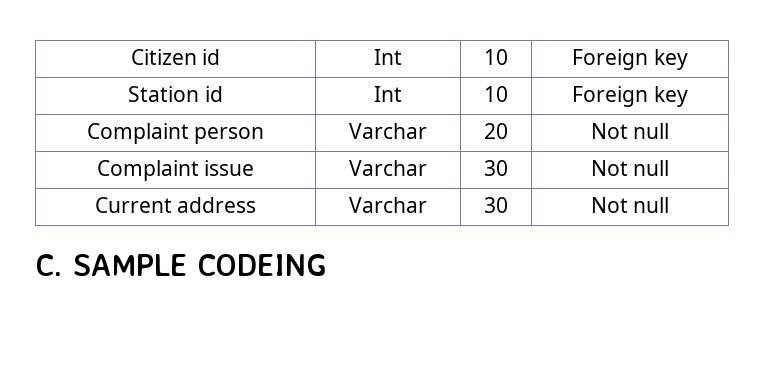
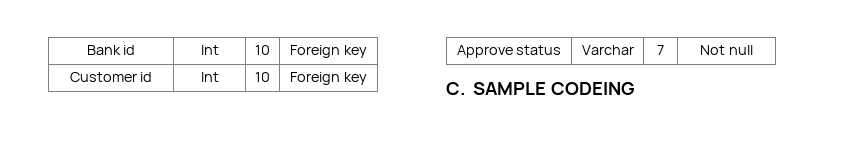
[130,49,221,65] [374,49,402,65] [484,49,508,65] [572,49,688,70] [128,86,223,102] [374,86,402,102] [484,86,508,102] [572,86,688,107] [86,123,265,144] [349,123,427,139] [484,123,508,139] [590,123,670,139] [96,160,255,181] [349,160,427,176] [484,160,508,176] [590,160,670,176] [94,197,257,213] [349,197,427,213] [484,197,508,213] Citizen id | Int | 10 | Foreign key // Station id | Int | 10 | Foreign key // Complaint person | Varchar | 20 | Not null // Complaint issue | Varchar | 30 | Not null // Current address | Varchar | 30 -> [86,45,136,55] [200,45,219,55] [255,45,270,55] [290,45,367,58] [69,72,153,82] [200,72,219,82] [255,72,270,82] [290,72,367,85] [456,45,562,58] [581,45,634,55] [657,45,664,55] Bank id | Int | 10 | Foreign key // Customer id | Int | 10 | Foreign key // Approve status | Varchar | 7

